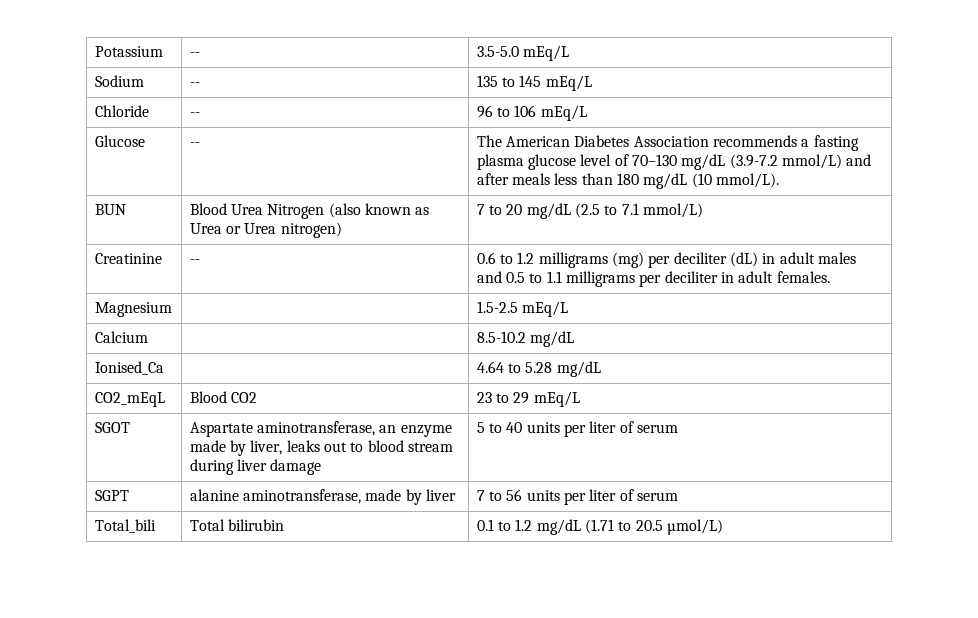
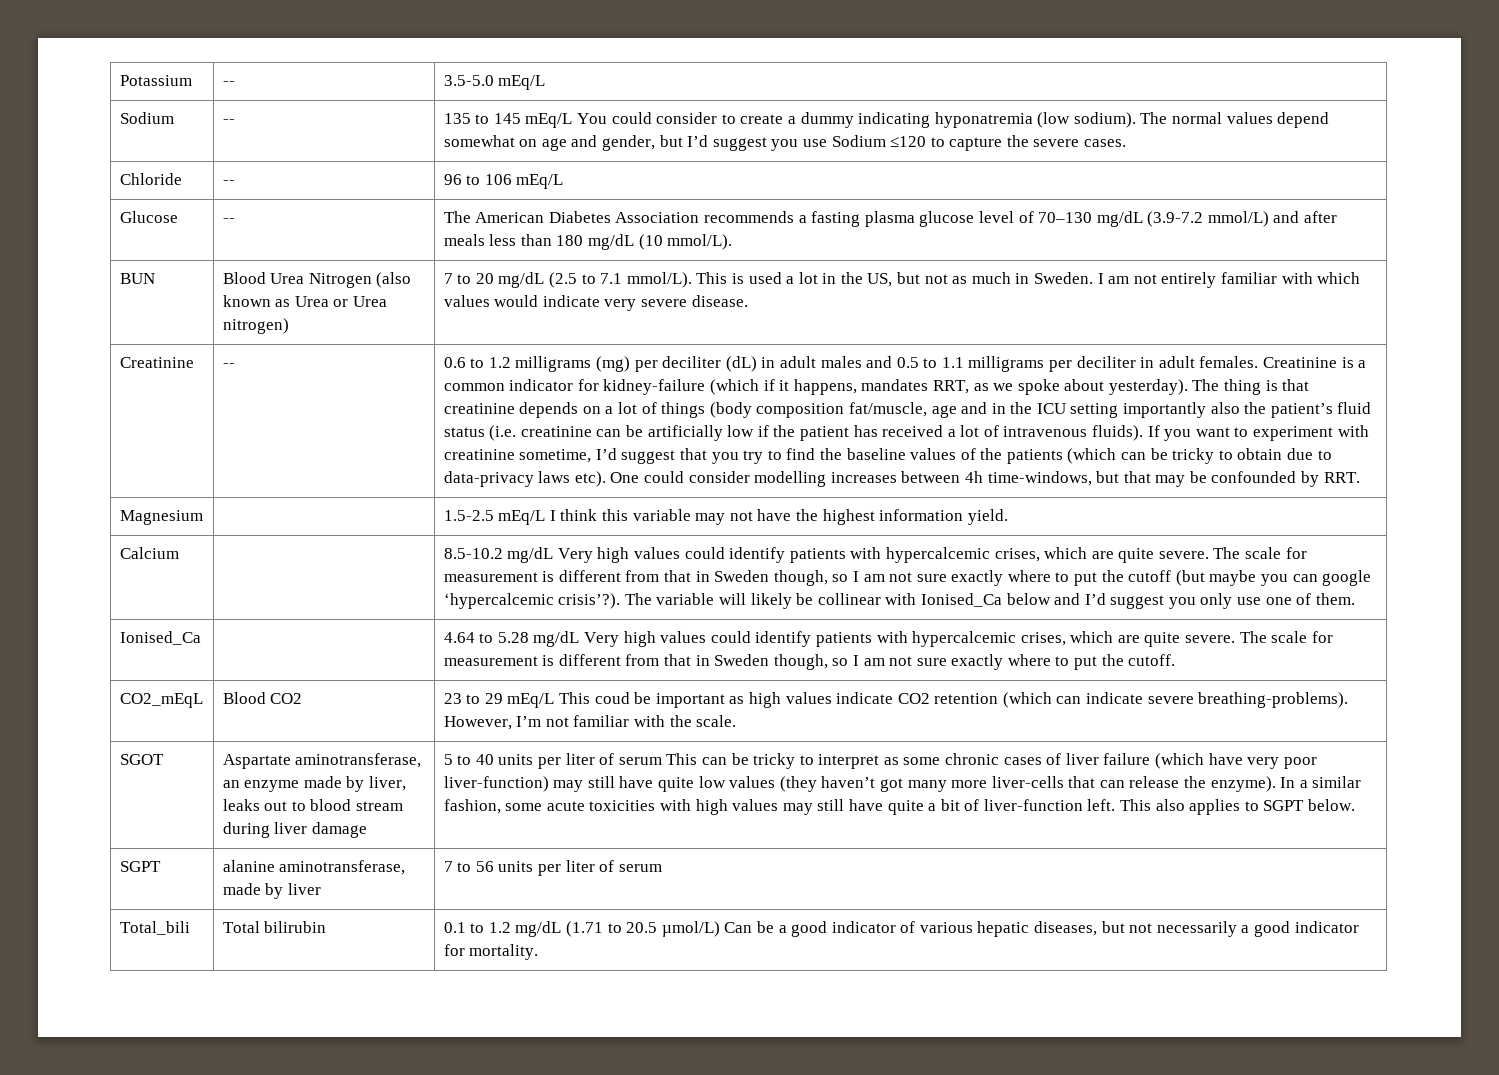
(592, 83) none -> [576,112,1330,128] [443,135,1127,151] You could consider to create a dummy indicating hyponatremia (low sodium). The normal values depend somewhat on age and gender, but I’d suggest you use Sodium ≤120 to capture the severe cases.
[642,203,703,218] mmol/L) -> [626,272,1361,288] [443,295,748,311] mmol/L). This is used a lot in the US, but not as much in Sweden. I am not entirely familiar with which values would indicate very severe disease.
[94,302,172,317] [476,301,568,317] [94,331,148,343] [476,331,574,347] // Magnesium | | 1.5-2.5 mEq/L // Calcium | | 8.5-10.2 mg/dL -> [1263,357,1367,368] [443,379,1310,395] [443,402,1372,418] [443,425,1369,441] [443,448,1332,464] [443,471,1360,487] [119,510,203,525] [443,509,1008,525] [119,547,179,559] [443,547,1307,563] [443,570,1372,586] [443,593,1355,609] Creatinine is a common indicator for kidney-failure (which if it happens, mandates RRT, as we spoke about yesterday). The thing is that creatinine depends on a lot of things (body composition fat/muscle, age and in the ICU setting importantly also the patient’s fluid status (i.e. creatinine can be artificially low if the patient has received a lot of intravenous fluids). If you want to experiment with creatinine sometime, I’d suggest that you try to find the baseline values of the patients (which can be tricky to obtain due to data-privacy laws etc). One could consider modelling increases between 4h time-windows, but that may be confounded by RRT. // Magnesium | | 1.5-2.5 mEq/L I think this variable may not have the highest information yield. // Calcium | | 8.5-10.2 mg/dL Very high values could identify patients with hypercalcemic crises, which are quite severe. The scale for measurement is different from that in Sweden though, so I am not sure exactly where to put the cutoff (but maybe you can google ‘hypercalcemic crisis’?). The variable will likely be collinear with Ionised_Ca below and I’d suggest you only use one of them.
(601, 369) none -> [583,631,1333,647] [443,654,1176,670] Very high values could identify patients with hypercalcemic crises, which are quite severe. The scale for measurement is different from that in Sweden though, so I am not sure exactly where to put the cutoff.
(580, 399) none -> [558,692,1349,708] [443,715,737,730] This coud be important as high values indicate CO2 retention (which can indicate severe breathing-problems). However, I’m not familiar with the scale.
(678, 428) none -> [666,753,1317,769] [443,776,1362,792] [443,799,1356,815] This can be tricky to interpret as some chronic cases of liver failure (which have very poor liver-function) may still have quite low values (they haven’t got many more liver-cells that can release the enzyme). In a similar fashion, some acute toxicities with high values may still have quite a bit of liver-function left. This also applies to SGPT below.
(723, 527) none -> [724,921,1359,937] [443,944,539,960] Can be a good indicator of various hepatic diseases, but not necessarily a good indicator for mortality.

